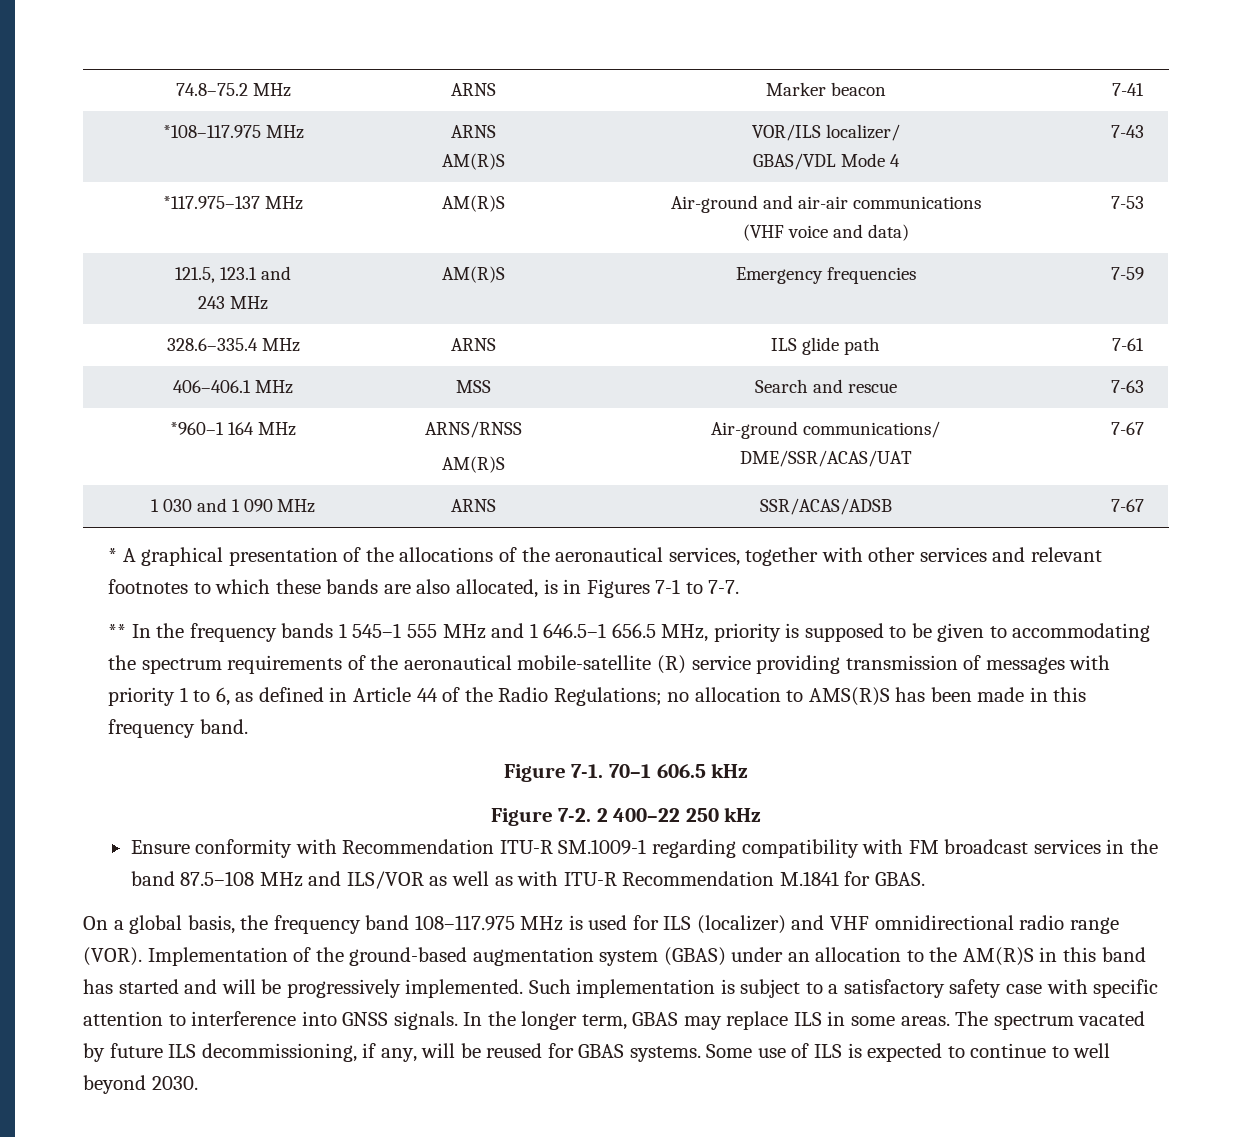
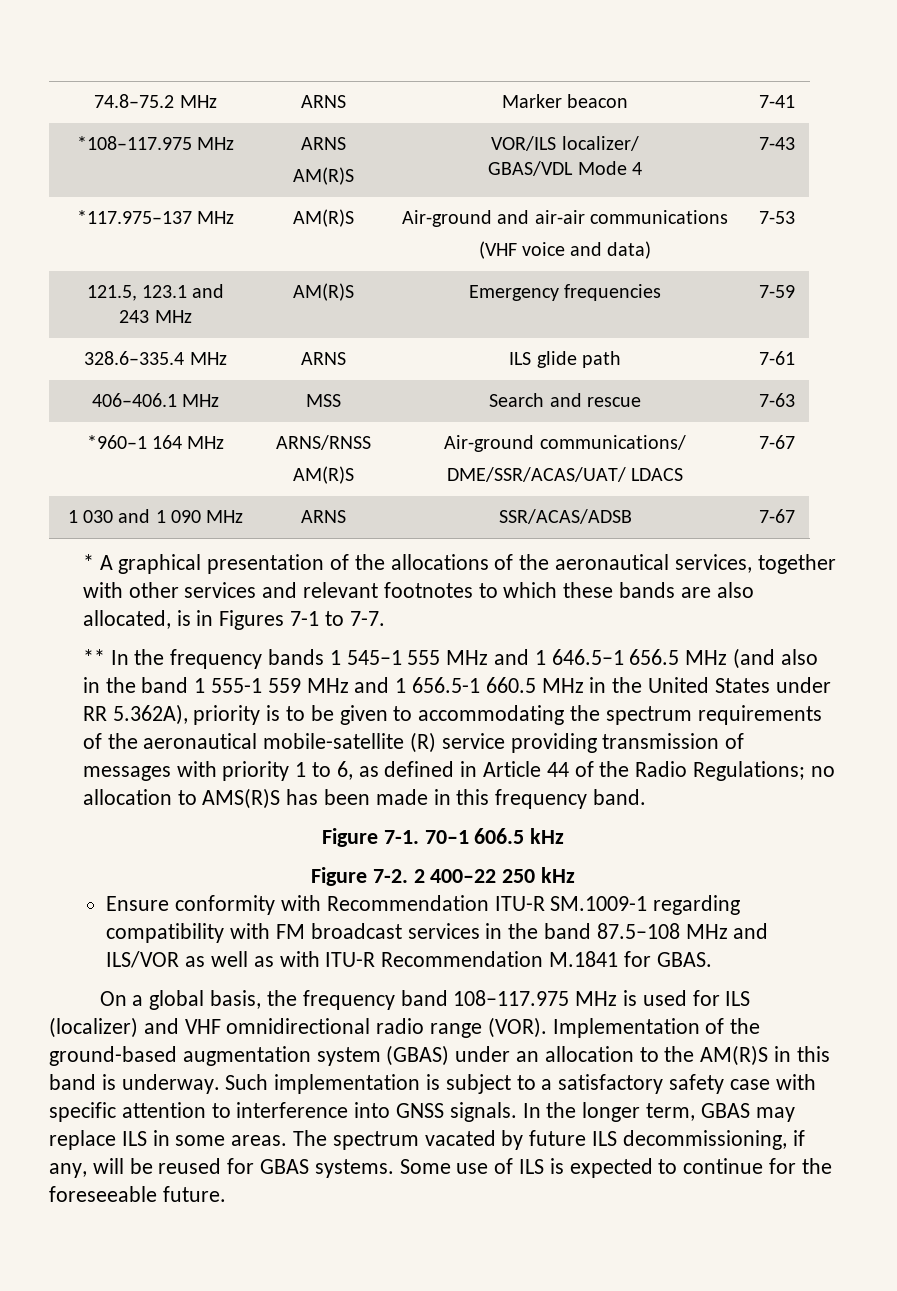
[739,450,912,467] DME/SSR/ACAS/UAT -> [446,467,684,482] DME/SSR/ACAS/UAT/ LDACS
[661,624,709,642] MHz, -> [685,648,818,669] [82,677,831,693] [82,704,188,725] MHz (and also in the band 1 555-1 559 MHz and 1 656.5-1 660.5 MHz in the United States under RR 5.362A),
[804,623,884,642] supposed -> (281, 713) none
[83,979,524,998] has started and will be progressively implemented. -> [101,1074,220,1094] is underway.
[1051,1043,1111,1058] [83,1075,198,1094] to well beyond 2030. -> [769,1158,832,1174] [49,1186,226,1202] for the foreseeable future.

